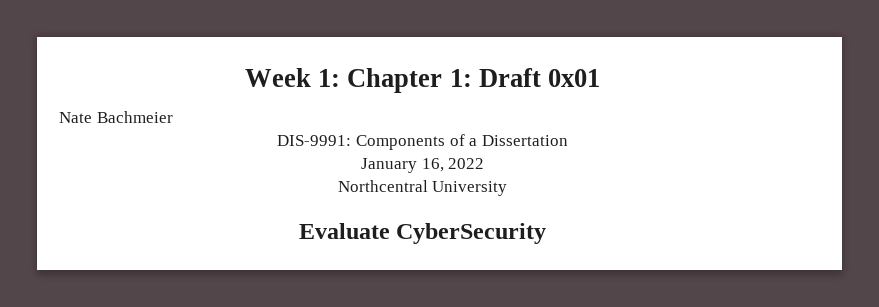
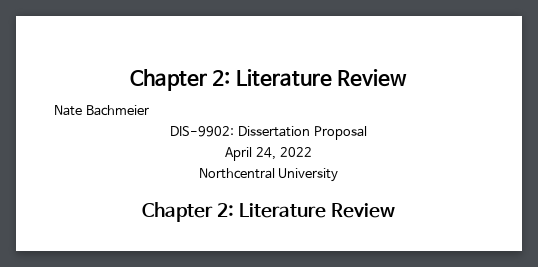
[245,68,600,93] [59,111,173,123] [277,134,568,150] [360,158,444,173] Week 1: Chapter 1: Draft 0x01 // Nate Bachmeier // DIS-9991: Components of a Dissertation // January 16, -> [129,69,408,91] [54,105,149,116] [170,126,367,140] [225,147,276,161] Chapter 2: Literature Review // Nate Bachmeier // DIS-9902: Dissertation Proposal // April 24,
[298,223,547,244] Evaluate CyberSecurity -> [142,202,395,222] Chapter 2: Literature Review

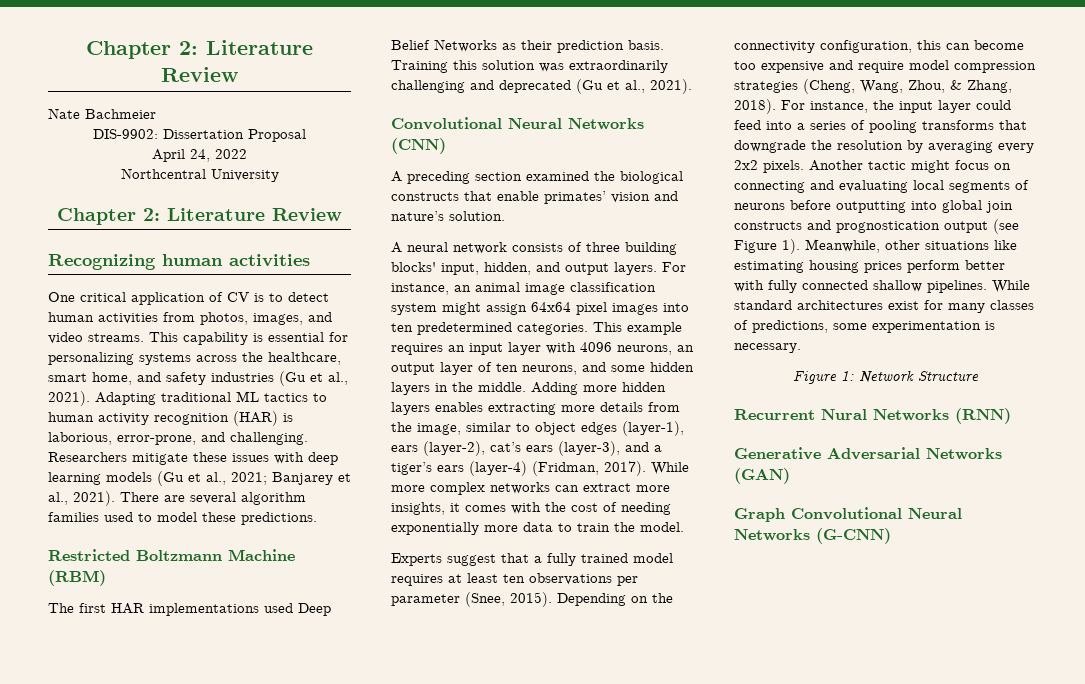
(395, 210) none -> [48,254,310,270] [48,292,329,305] [48,312,332,325] [48,332,348,345] [48,352,341,365] [48,371,348,386] [48,391,327,406] [48,411,293,426] [48,432,308,445] [48,452,338,465] [48,471,351,486] [48,491,306,506] [48,512,317,525] [48,549,295,561] [48,570,106,586] [48,603,331,616] [391,39,664,53] [391,60,668,73] [391,79,692,94] [391,117,644,130] [391,138,446,154] [391,171,683,184] [391,191,678,204] [391,211,505,221] [391,242,677,255] [391,262,686,275] [391,282,656,295] [391,302,689,315] [391,322,682,335] [391,342,694,355] [391,362,694,375] [391,382,666,395] [391,402,680,415] [391,421,684,436] [391,441,662,456] [391,461,689,476] [391,482,670,495] [391,502,671,515] [391,522,684,535] [391,553,673,566] [391,573,638,586] [391,592,673,607] [734,40,1024,53] [734,60,1036,73] [734,79,1012,94] [734,99,1011,114] [734,120,1027,133] [734,140,1034,153] [734,160,1011,173] [734,180,1029,193] [734,200,1013,213] [734,219,1019,234] [734,239,1017,254] [734,260,1005,273] [734,280,1030,293] [734,300,1034,313] [734,320,995,333] [734,343,801,353] [793,370,979,384] [734,408,1011,424] [734,447,1002,460] [734,468,790,484] [734,507,962,522] [734,528,891,544] // Recognizing human activities // One critical application of CV is to detect human activities from photos, images, and video streams. This capability is essential for personalizing systems across the healthcare, smart home, and safety industries (Gu et al., 2021). Adapting traditional ML tactics to human activity recognition (HAR) is laborious, error-prone, and challenging. Researchers mitigate these issues with deep learning models (Gu et al., 2021; Banjarey et al., 2021). There are several algorithm families used to model these predictions. // Restricted Boltzmann Machine (RBM) // The first HAR implementations used Deep Belief Networks as their prediction basis. Training this solution was extraordinarily challenging and deprecated (Gu et al., 2021). // Convolutional Neural Networks (CNN) // A preceding section examined the biological constructs that enable primates’ vision and nature’s solution. // A neural network consists of three building blocks' input, hidden, and output layers. For instance, an animal image classification system might assign 64x64 pixel images into ten predetermined categories. This example requires an input layer with 4096 neurons, an output layer of ten neurons, and some hidden layers in the middle. Adding more hidden layers enables extracting more details from the image, similar to object edges (layer-1), ears (layer-2), cat’s ears (layer-3), and a tiger’s ears (layer-4) (Fridman, 2017). While more complex networks can extract more insights, it comes with the cost of needing exponentially more data to train the model. // Experts suggest that a fully trained model requires at least ten observations per parameter (Snee, 2015). Depending on the connectivity configuration, this can become too expensive and require model compression strategies (Cheng, Wang, Zhou, & Zhang, 2018). For instance, the input layer could feed into a series of pooling transforms that downgrade the resolution by averaging every 2x2 pixels. Another tactic might focus on connecting and evaluating local segments of neurons before outputting into global join constructs and prognostication output (see Figure 1). Meanwhile, other situations like estimating housing prices perform better with fully connected shallow pipelines. While standard architectures exist for many classes of predictions, some experimentation is necessary. // Figure 1: Network Structure // Recurrent Nural Networks (RNN) // Generative Adversarial Networks (GAN) // Graph Convolutional Neural Networks (G-CNN)

